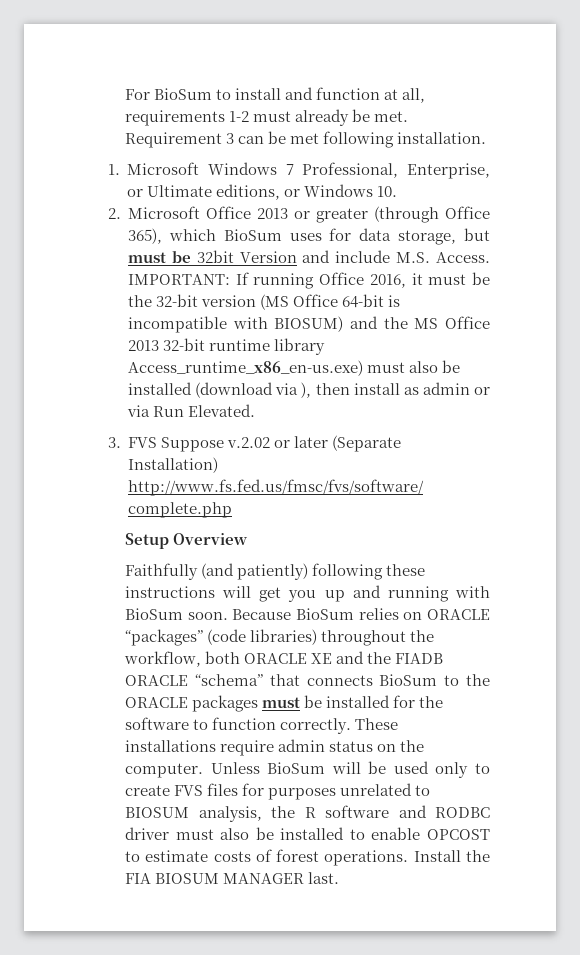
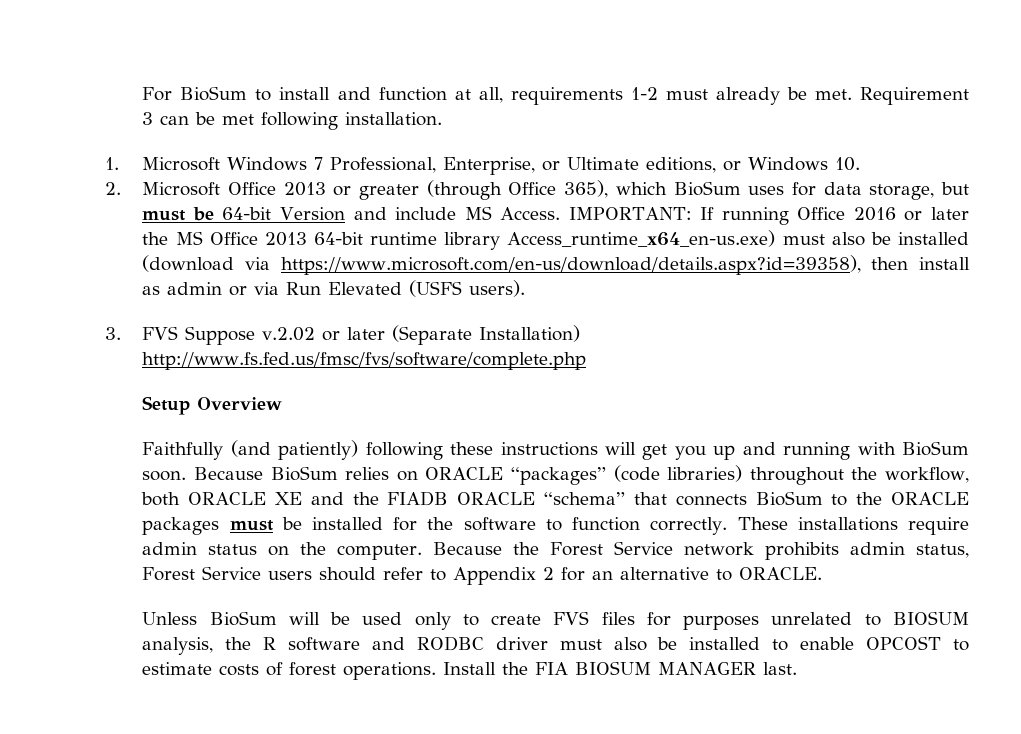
[196,250,234,263] 32bit -> [222,207,272,220] 64-bit
[396,252,431,263] M.S. -> [464,206,492,220] MS
[369,272,490,288] [128,294,401,310] [128,316,379,333] 2016, it must be the 32-bit version (MS Office 64-bit is incompatible with BIOSUM) and -> [853,207,969,221] 2016 or later
[163,338,206,351] 32-bit -> [313,232,363,245] 64-bit
[128,360,364,376] Access_runtime_x86_en-us.exe) -> [507,230,776,247] Access_runtime_x64_en-us.exe)
[301,382,312,398] ), -> [280,255,861,275] https://www.microsoft.com/en-us/download/details.aspx?id=39358),
[188,404,256,417] Elevated. -> [328,280,526,297] Elevated (USFS users).
(204, 770) none -> [433,541,970,560] [142,566,823,585] Because the Forest Service network prohibits admin status, Forest Service users should refer to Appendix 2 for an alternative to ORACLE. //

